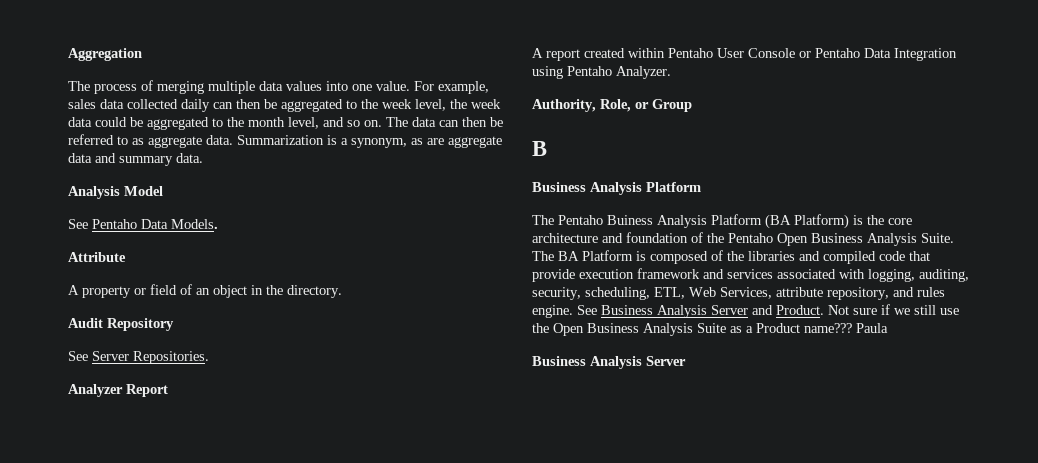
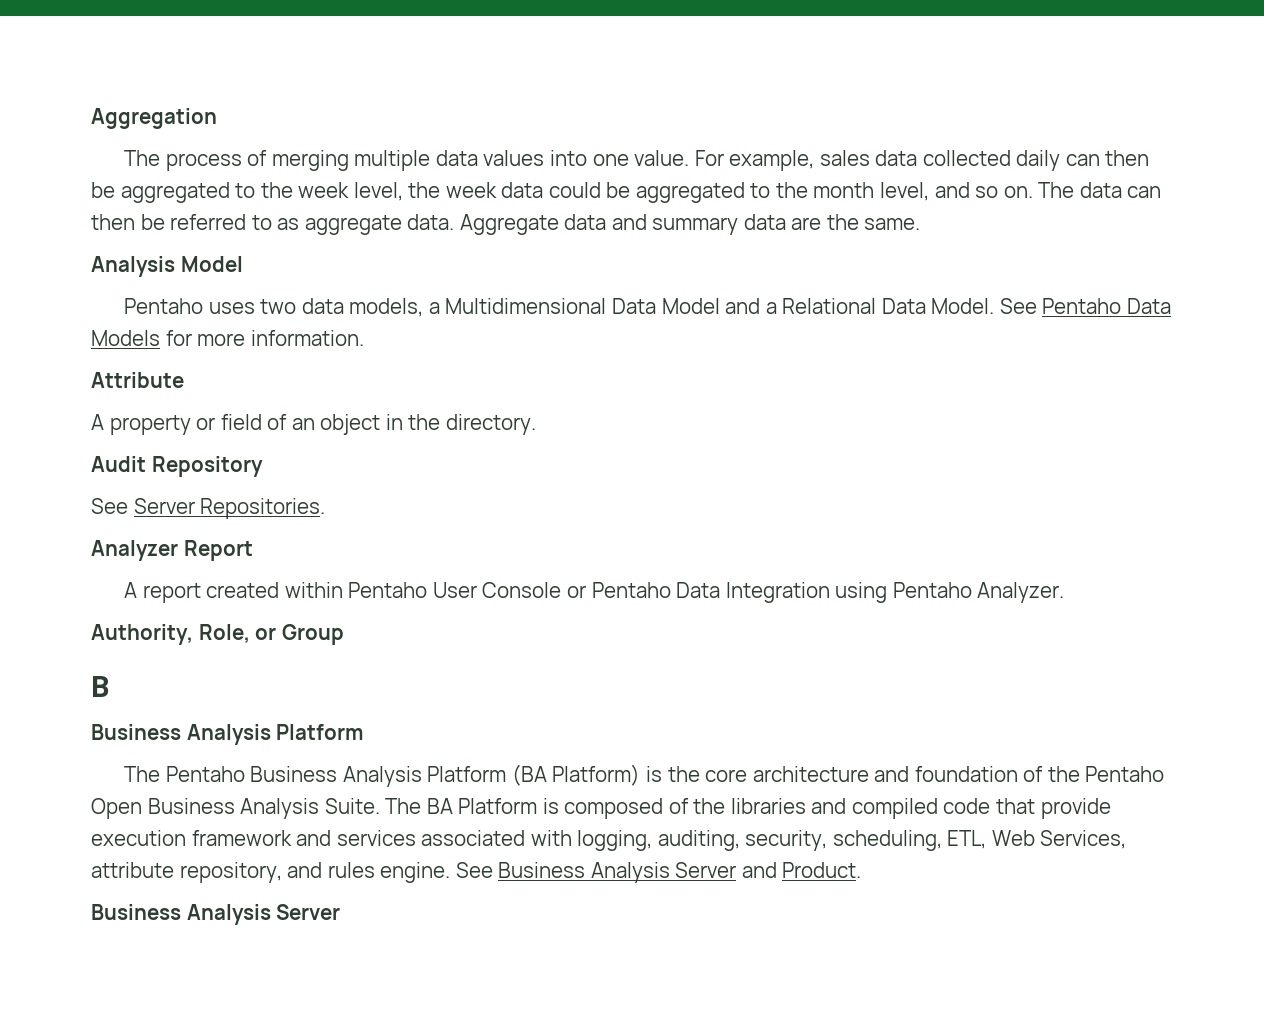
[237,135,502,148] [68,153,203,166] [68,186,163,199] [68,219,218,229] Summarization is a synonym, as are aggregate data and summary data. // Analysis Model // See Pentaho Data Models. -> [459,214,921,235] [91,256,243,277] [124,298,1171,317] [91,330,364,346] Aggregate data and summary data are the same. // Analysis Model // Pentaho uses two data models, a Multidimensional Data Model and a Relational Data Model. See Pentaho Data Models for more information.
[607,215,653,225] Buiness -> [250,766,338,782] Business
[828,304,959,315] [532,323,888,336] Not sure if we still use the Open Business Analysis Suite as a Product name??? Paula -> (862, 870) none

